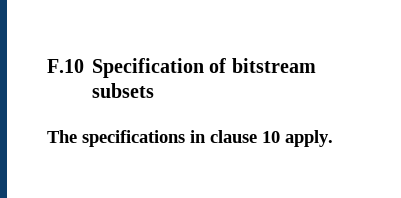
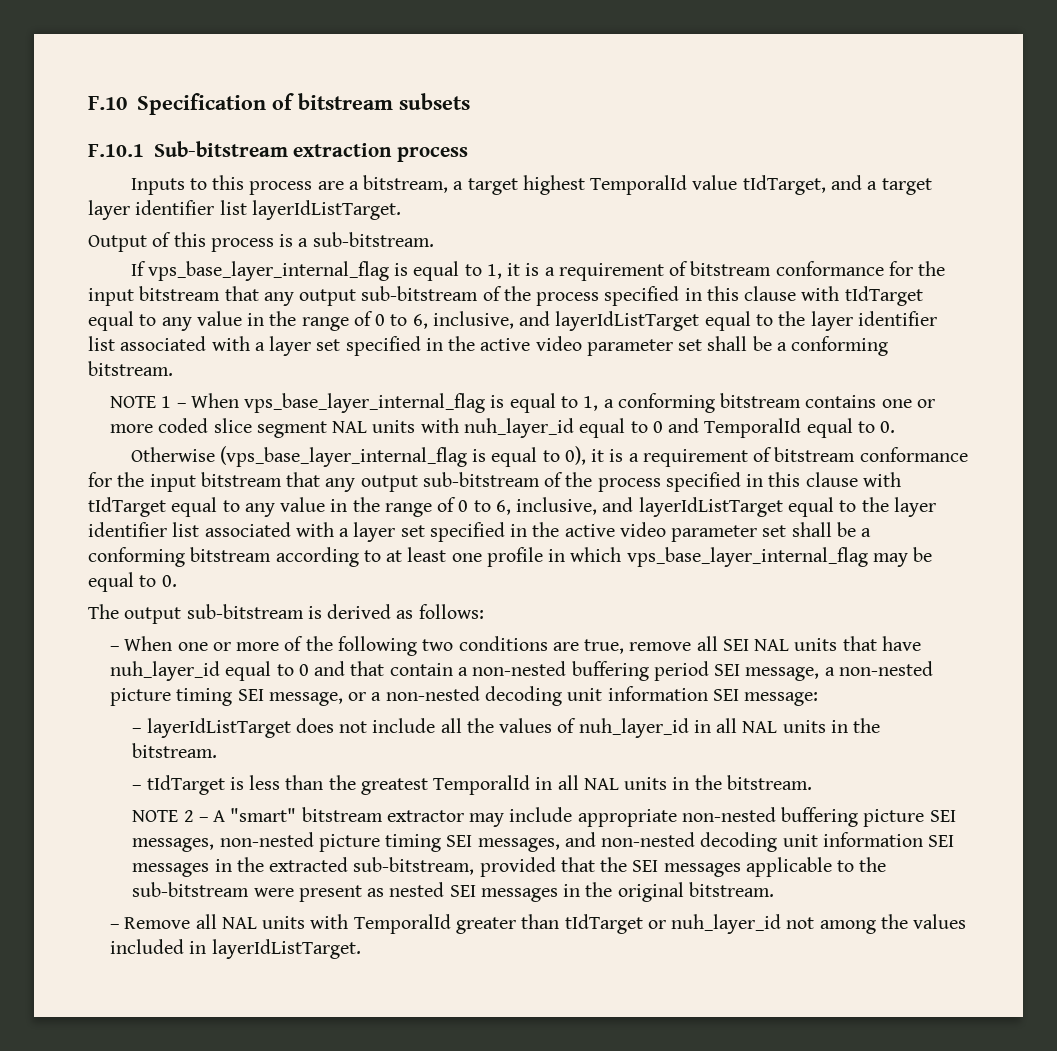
[47,130,333,147] The specifications in clause 10 apply. -> [88,141,468,162] [130,175,932,195] [88,200,401,220] [88,232,434,252] [130,261,946,281] [88,286,923,306] [88,311,937,331] [88,336,889,356] [88,361,173,376] [110,393,935,413] [110,418,896,438] [130,446,968,467] [88,472,901,492] [88,497,936,517] [88,522,872,542] [88,547,933,567] [88,572,177,592] [88,604,484,624] [110,636,921,656] [110,661,933,681] [110,686,819,706] [132,718,881,738] [132,743,218,758] [132,775,812,795] [132,807,956,827] [132,832,955,852] [132,857,887,877] [132,882,774,902] [110,914,967,934] [110,939,361,959] F.10.1 Sub-bitstream extraction process // Inputs to this process are a bitstream, a target highest TemporalId value tIdTarget, and a target layer identifier list layerIdListTarget. // Output of this process is a sub-bitstream. // If vps_base_layer_internal_flag is equal to 1, it is a requirement of bitstream conformance for the input bitstream that any output sub-bitstream of the process specified in this clause with tIdTarget equal to any value in the range of 0 to 6, inclusive, and layerIdListTarget equal to the layer identifier list associated with a layer set specified in the active video parameter set shall be a conforming bitstream. // NOTE 1 – When vps_base_layer_internal_flag is equal to 1, a conforming bitstream contains one or more coded slice segment NAL units with nuh_layer_id equal to 0 and TemporalId equal to 0. // Otherwise (vps_base_layer_internal_flag is equal to 0), it is a requirement of bitstream conformance for the input bitstream that any output sub-bitstream of the process specified in this clause with tIdTarget equal to any value in the range of 0 to 6, inclusive, and layerIdListTarget equal to the layer identifier list associated with a layer set specified in the active video parameter set shall be a conforming bitstream according to at least one profile in which vps_base_layer_internal_flag may be equal to 0. // The output sub-bitstream is derived as follows: // – When one or more of the following two conditions are true, remove all SEI NAL units that have nuh_layer_id equal to 0 and that contain a non-nested buffering period SEI message, a non-nested picture timing SEI message, or a non-nested decoding unit information SEI message: // – layerIdListTarget does not include all the values of nuh_layer_id in all NAL units in the bitstream. // – tIdTarget is less than the greatest TemporalId in all NAL units in the bitstream. // NOTE 2 – A "smart" bitstream extractor may include appropriate non-nested buffering picture SEI messages, non-nested picture timing SEI messages, and non-nested decoding unit information SEI messages in the extracted sub-bitstream, provided that the SEI messages applicable to the sub-bitstream were present as nested SEI messages in the original bitstream. // – Remove all NAL units with TemporalId greater than tIdTarget or nuh_layer_id not among the values included in layerIdListTarget.

